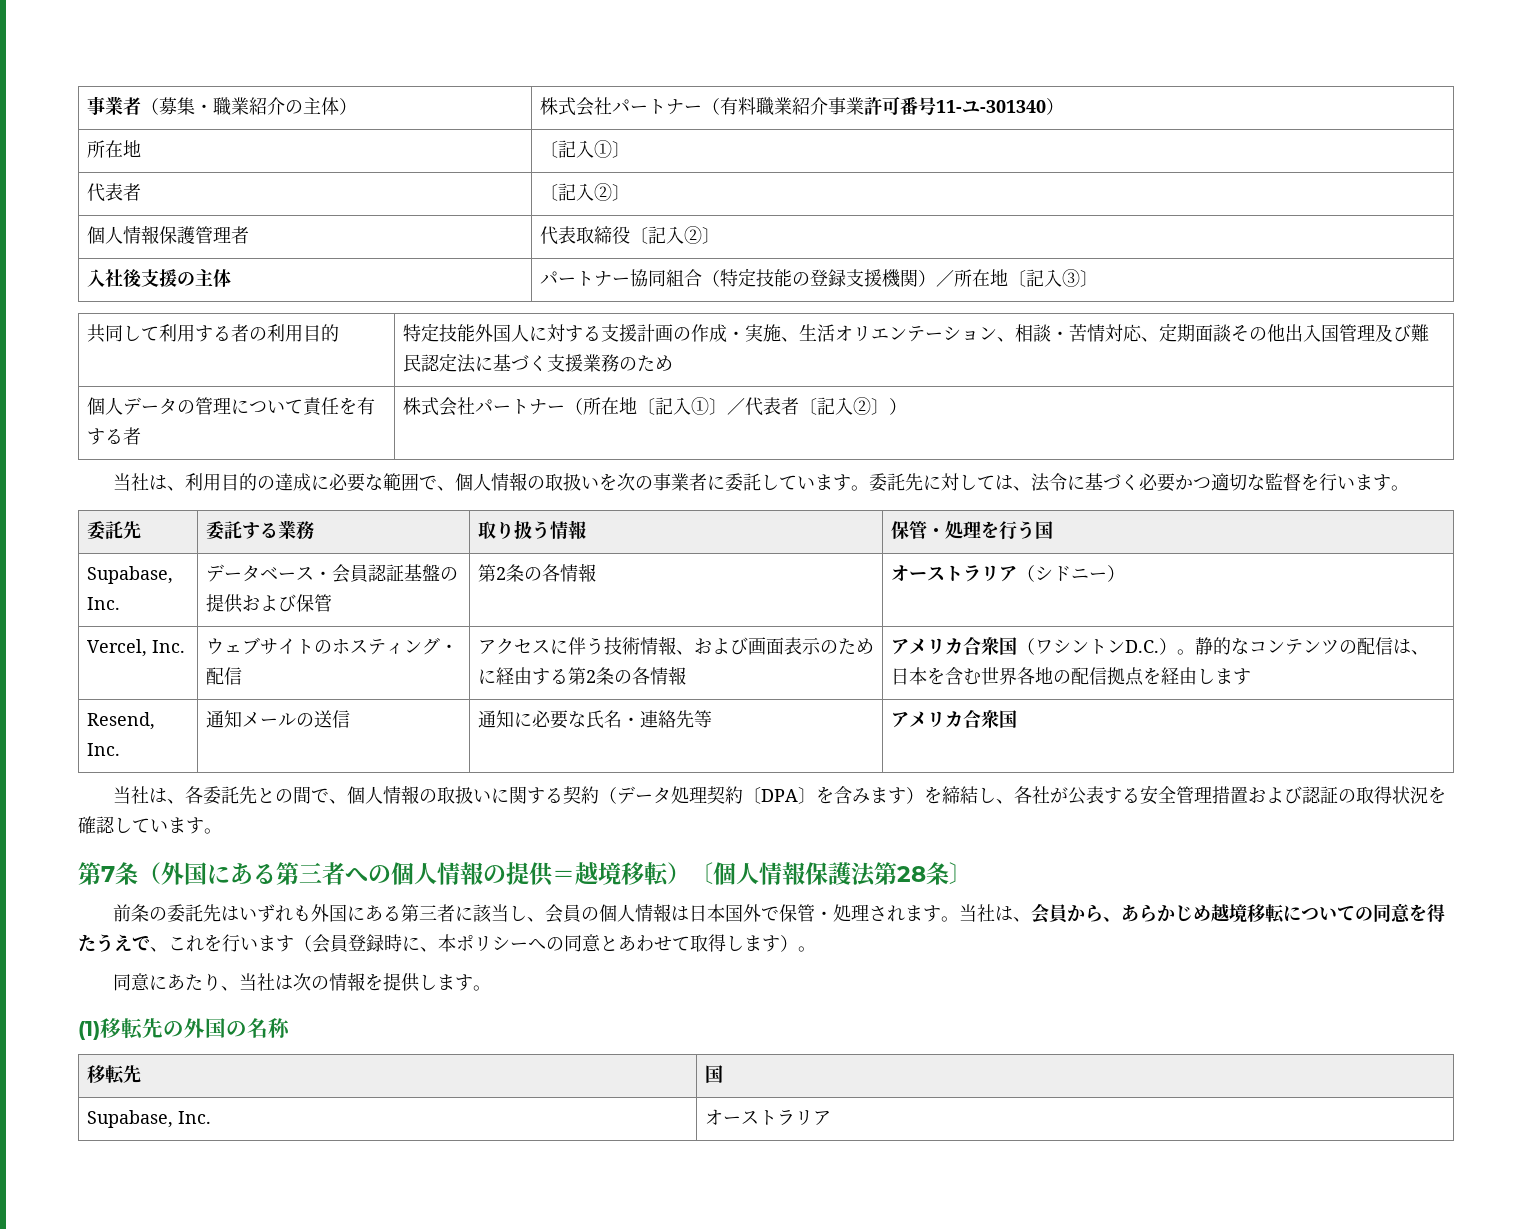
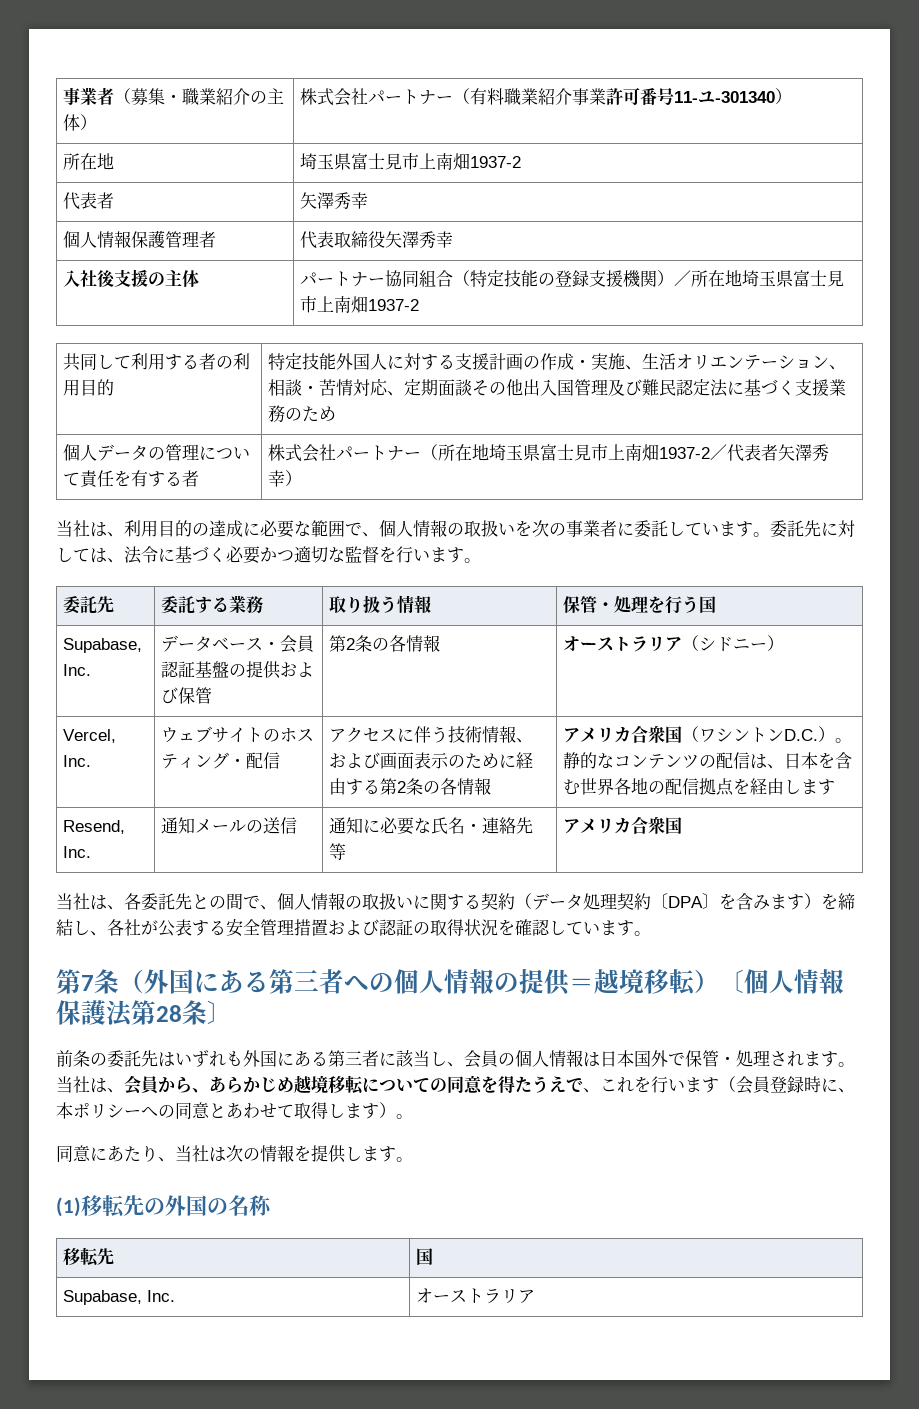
[539,140,630,158] 〔記入①〕 -> [300,153,522,170] 埼玉県富士見市上南畑1937-2
[539,183,630,201] 〔記入②〕 -> [300,192,369,210] 矢澤秀幸
[629,226,720,244] 〔記入②〕 -> [385,231,454,249] 矢澤秀幸
[1007,269,1098,287] 〔記入③〕 -> [742,270,845,287] [300,296,420,313] 埼玉県富士見市上南畑1937-2
[636,397,889,416] 〔記入①〕／代表者〔記入②〕 -> [489,444,830,462] [268,470,286,487] 埼玉県富士見市上南畑1937-2／代表者矢澤秀幸

